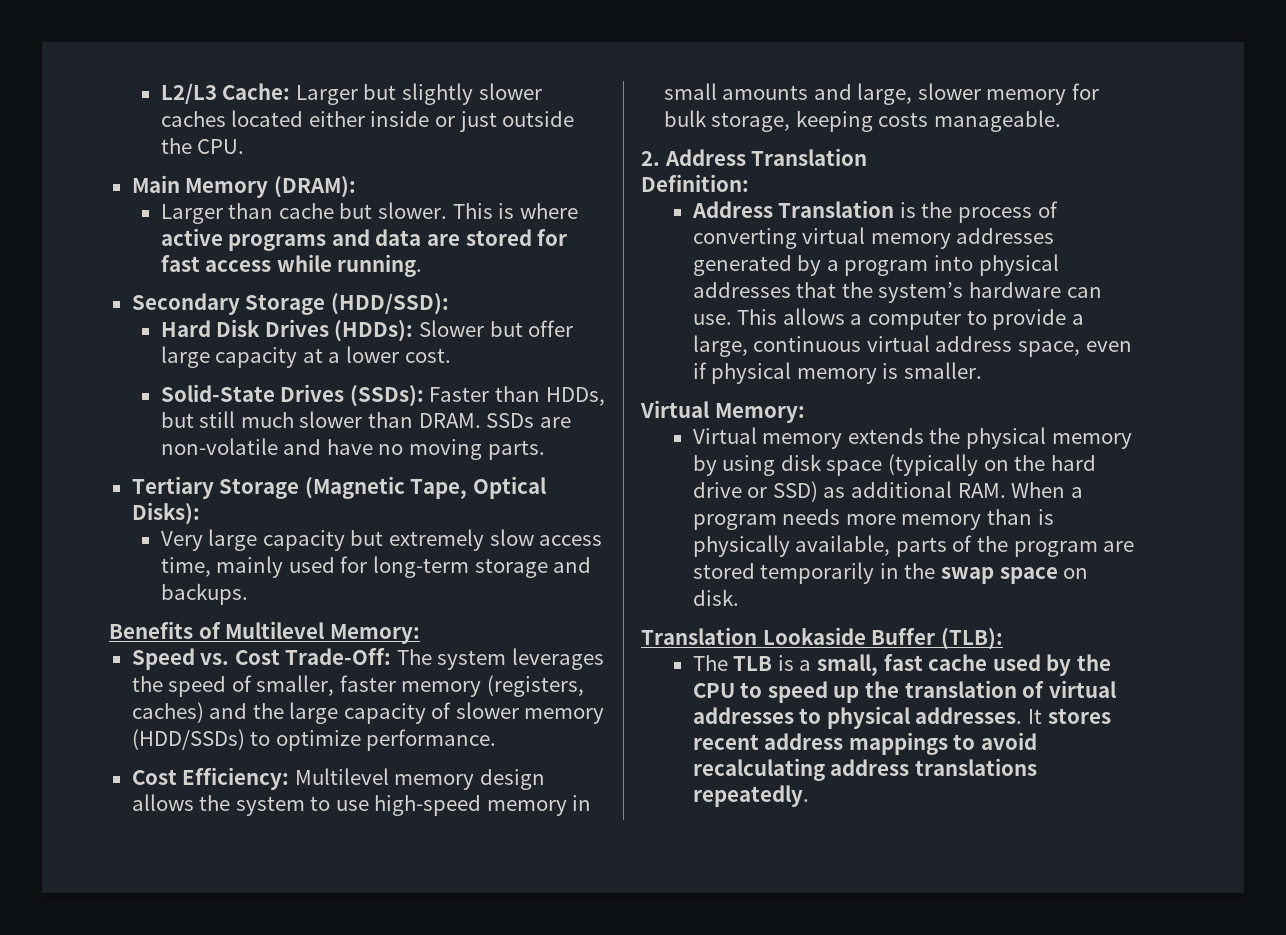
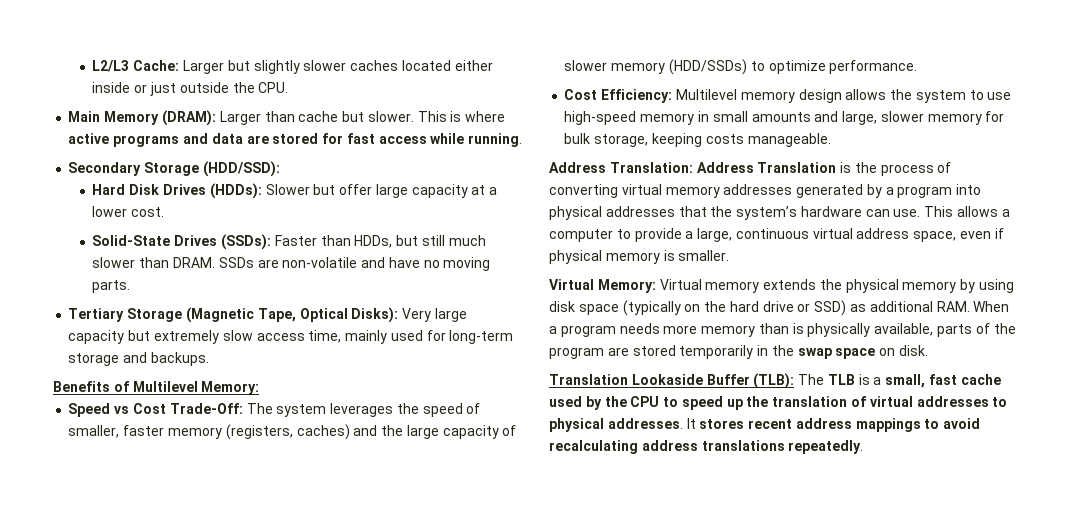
(356, 187) // -> (216, 118) none
(200, 513) // -> (399, 315) none
[200,653,230,665] vs. -> [114,406,130,414] vs
[641,148,868,166] [641,174,749,192] 2. Address Translation // Definition: // -> [549,162,693,173] Address Translation:
(805, 413) // -> (656, 286) none
(1003, 639) // -> (795, 381) none

